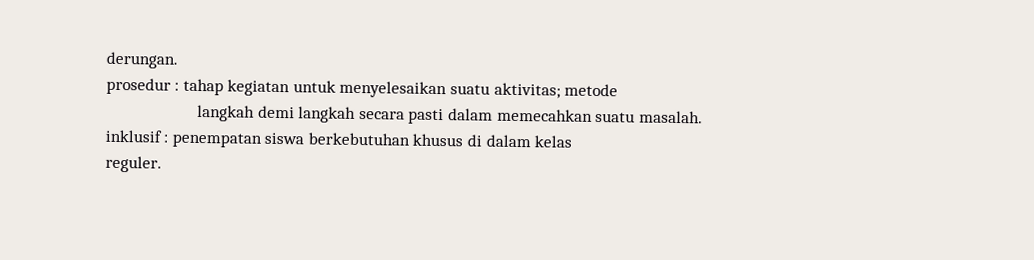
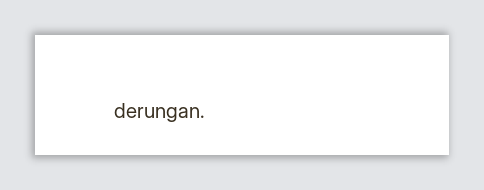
[105,77,619,99] [196,104,703,125] [104,129,573,148] [104,155,162,173] // prosedur : tahap kegiatan untuk menyelesaikan suatu aktivitas; metode // langkah demi langkah secara pasti dalam memecahkan suatu masalah. // inklusif : penempatan siswa berkebutuhan khusus di dalam kelas // reguler. -> (206, 112) none

